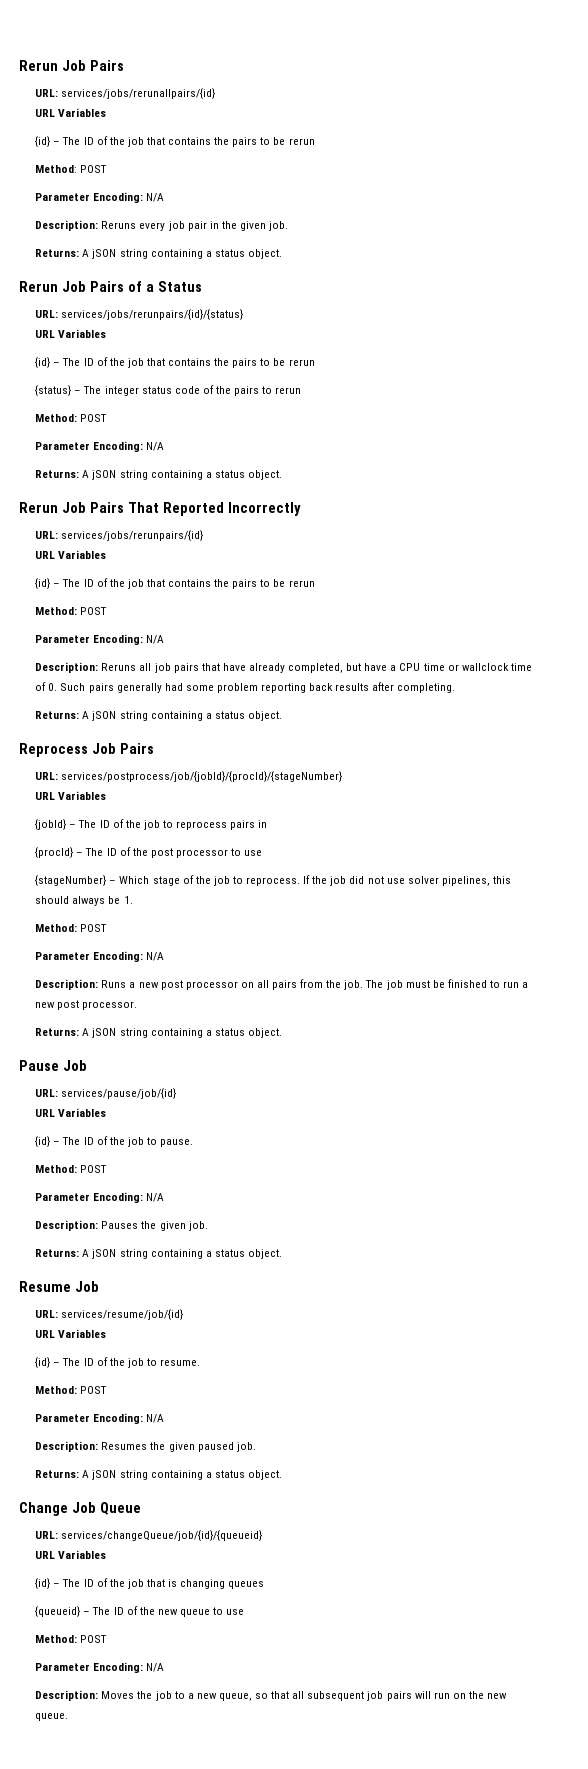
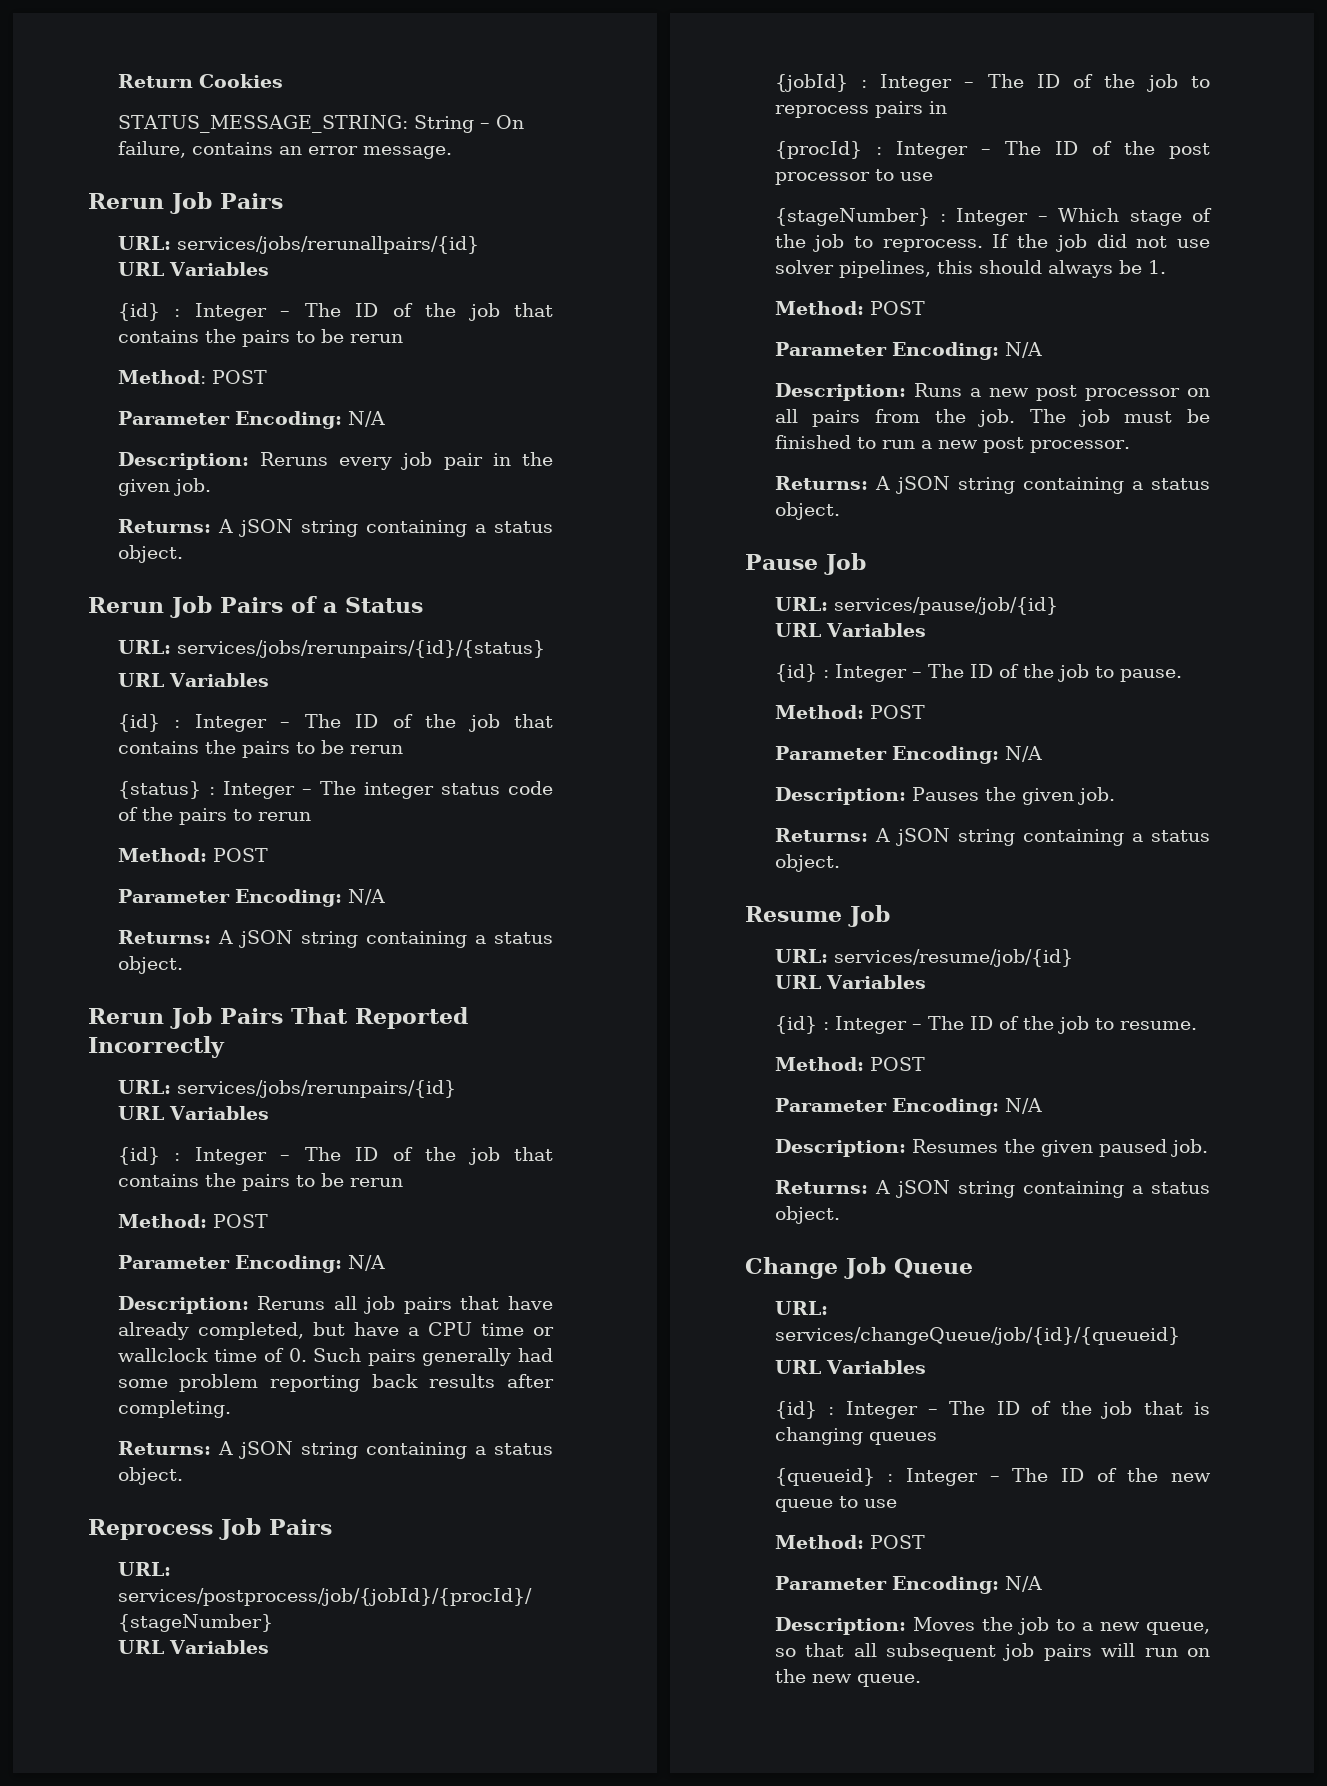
(19, 65) none -> [117,74,283,88] [117,115,524,133] [117,141,452,159] Return Cookies // STATUS_MESSAGE_STRING: String – On failure, contains an error message. //
(51, 141) none -> [174,303,267,321] : Integer
(51, 362) none -> [174,714,267,732] : Integer
(72, 390) none -> [208,781,295,799] : Integer
(51, 583) none -> [174,1147,267,1165] : Integer
(67, 824) none -> [860,74,953,92] : Integer
(74, 852) none -> [875,141,968,159] : Integer
(107, 880) none -> [940,208,1029,226] : Integer
(51, 1141) none -> [822,664,907,682] : Integer
(51, 1362) none -> [822,1016,907,1034] : Integer
(51, 1583) none -> [828,1401,918,1419] : Integer
(81, 1611) none -> [887,1468,979,1486] : Integer

